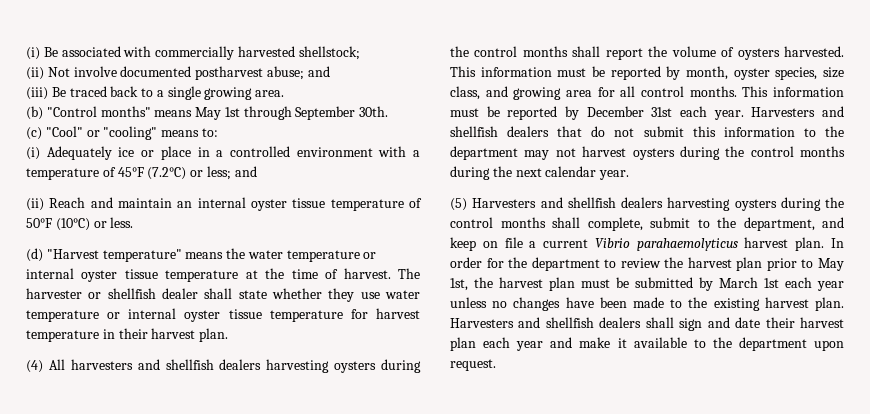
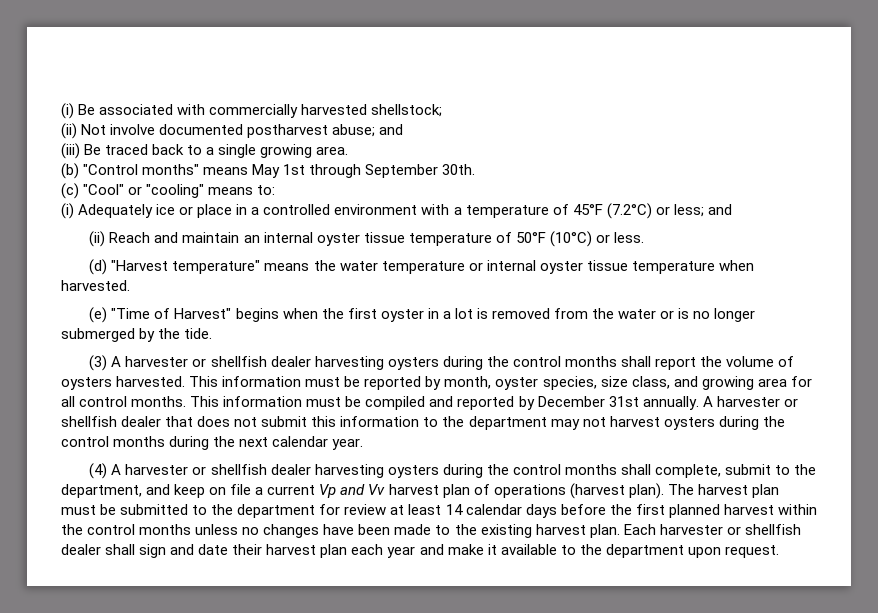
[245,268,421,279] [26,288,420,302] [26,308,420,322] [26,328,229,342] [26,359,262,373] at the time of harvest. The harvester or shellfish dealer shall state whether they use water temperature or internal oyster tissue temperature for harvest temperature in their harvest plan. // (4) All harvesters and shellfish dealers -> [718,260,754,271] [61,280,130,291] [89,307,756,323] [61,328,213,342] [89,355,311,371] when harvested. // (e) "Time of Harvest" begins when the first oyster in a lot is removed from the water or is no longer submerged by the tide. // (3) A harvester or shellfish dealer
(500, 111) none -> [365,396,454,410] compiled and
[680,106,844,120] [450,126,606,137] each year. Harvesters and shellfish dealers that do -> [642,396,798,410] [61,416,231,427] annually. A harvester or shellfish dealer that does
[450,197,663,211] (5) Harvesters and shellfish dealers -> [89,463,311,479] (4) A harvester or shellfish dealer
[594,237,844,251] [450,257,844,271] [450,277,493,291] Vibrio parahaemolyticus harvest plan. In order for the department to review the harvest plan prior to May 1st, the -> [319,483,694,499] Vp and Vv harvest plan of operations (harvest plan). The
[699,277,844,291] by March 1st each year -> [192,504,817,518] [61,524,192,535] to the department for review at least 14 calendar days before the first planned harvest within the control months
[450,317,642,328] Harvesters and shellfish dealers -> [623,524,801,535] [61,544,101,555] Each harvester or shellfish dealer

